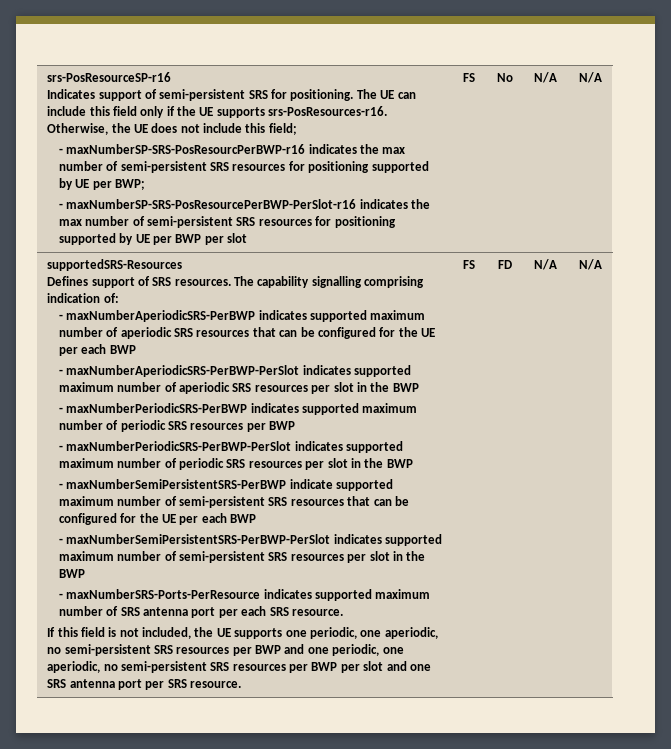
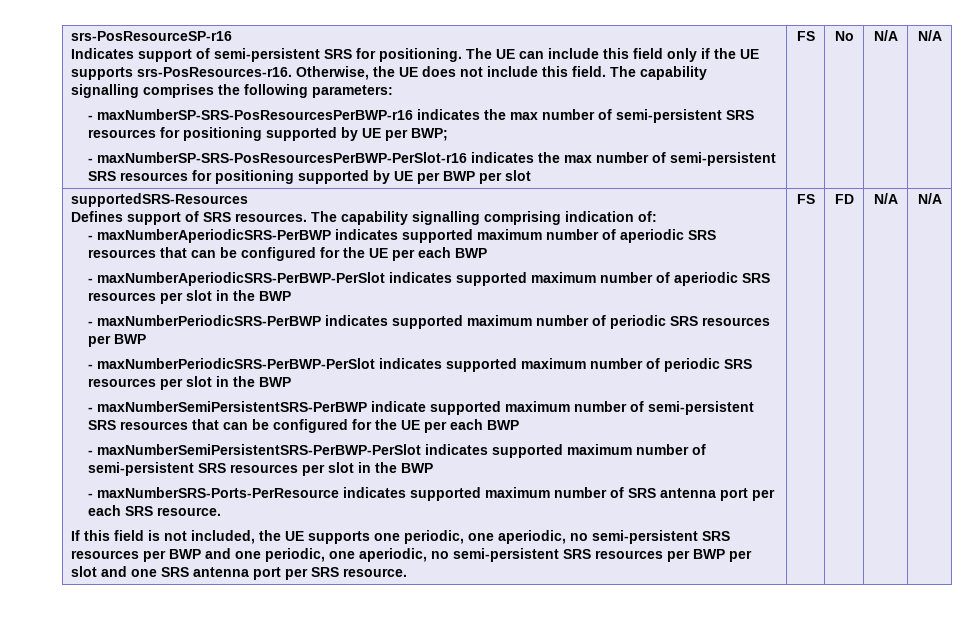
[268,123,297,135] [58,144,306,154] field; // - maxNumberSP-SRS-PosResourcPerBWP-r16 -> [572,66,708,80] [71,84,394,98] [88,109,414,120] field. The capability signalling comprises the following parameters: // - maxNumberSP-SRS-PosResourcesPerBWP-r16
[66,199,357,209] maxNumberSP-SRS-PosResourcePerBWP-PerSlot-r16 -> [97,152,468,163] maxNumberSP-SRS-PosResourcesPerBWP-PerSlot-r16

